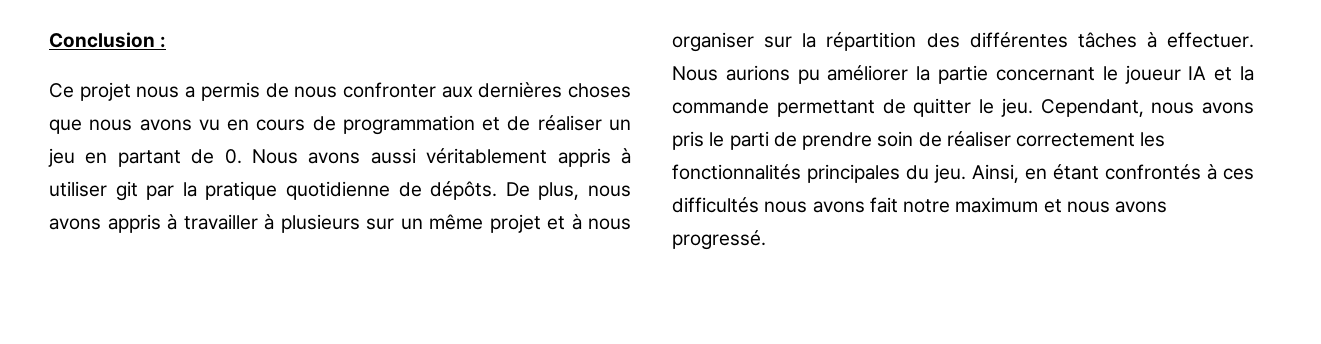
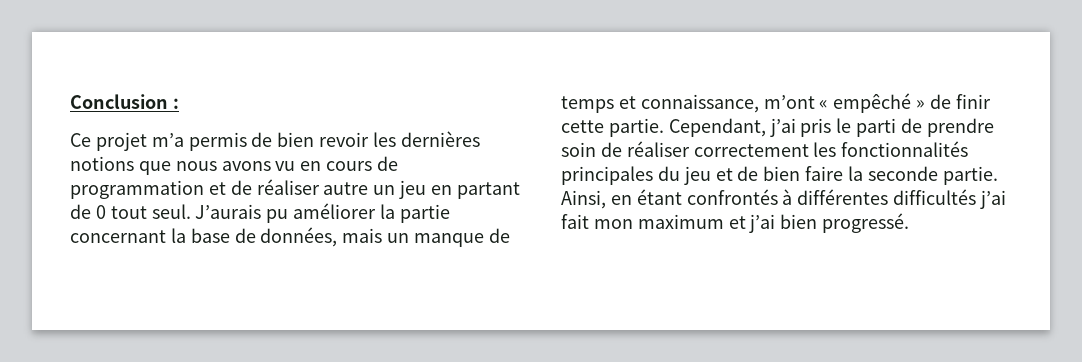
[136,82,631,101] nous a permis de nous confronter aux dernières choses -> [151,131,480,151] [70,156,134,171] m’a permis de bien revoir les dernières notions
(602, 123) none -> [323,182,369,195] autre
[224,148,631,167] [49,181,632,201] [49,214,631,233] [672,32,1254,52] [672,65,790,81] 0. Nous avons aussi véritablement appris à utiliser git par la pratique quotidienne de dépôts. De plus, nous avons appris à travailler à plusieurs sur un même projet et à nous organiser sur la répartition des différentes tâches à effectuer. Nous aurions -> [95,204,262,219] 0 tout seul. J’aurais
[1102,65,1254,84] [672,98,1254,117] le joueur IA et la commande permettant de quitter le jeu. Cependant, nous avons -> [170,227,510,247] [561,93,991,113] [561,118,796,137] la base de données, mais un manque de temps et connaissance, m’ont « empêché » de finir cette partie. Cependant, j’ai
[934,164,966,183] jeu. -> [683,166,998,185] jeu et de bien faire la seconde partie.
[1223,168,1254,180] [672,197,1168,213] ces difficultés nous avons fait notre maximum et nous avons -> [797,189,1007,209] [561,214,818,233] différentes difficultés j’ai fait mon maximum et j’ai bien

